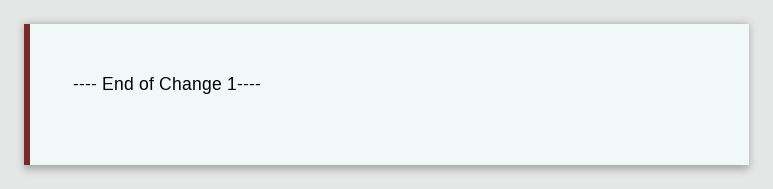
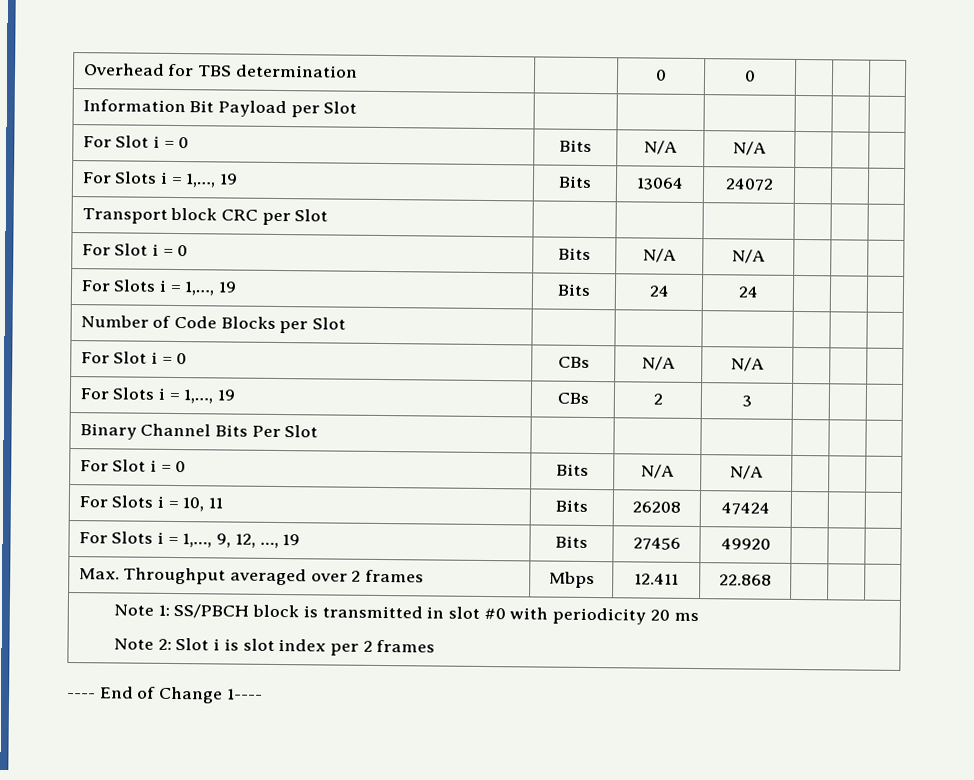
(73, 86) none -> [83,63,358,78] [655,69,667,81] [744,70,756,82] [82,99,358,118] [82,135,190,149] [559,139,592,152] [644,140,678,155] [733,141,767,156] [81,171,239,188] [558,175,592,188] [636,177,684,190] [724,178,774,191] [81,207,329,226] [81,243,189,257] [558,247,591,260] [643,248,677,263] [732,249,766,264] [80,279,238,296] [557,283,591,296] [648,285,670,297] [737,286,759,298] [80,315,347,334] [80,351,188,365] [557,356,590,368] [642,356,676,371] [731,357,765,372] [79,387,236,404] [556,392,589,404] [652,393,663,405] [741,395,752,407] [79,423,319,440] [79,459,187,473] [556,463,589,476] [641,464,675,479] [730,465,764,480] [78,495,224,512] [555,499,588,512] [632,501,681,513] [721,502,770,515] [78,531,301,549] [555,535,588,548] [632,537,681,550] [720,538,771,550] [78,567,425,586] [548,571,595,589] [634,573,679,585] [719,574,772,586] [113,604,699,625] [113,638,436,656] Overhead for TBS determination | | 0 | 0 | | | // Information Bit Payload per Slot | | | | | | // For Slot i = 0 | Bits | N/A | N/A | | | // For Slots i = 1,…, 19 | Bits | 13064 | 24072 | | | // Transport block CRC per Slot | | | | | | // For Slot i = 0 | Bits | N/A | N/A | | | // For Slots i = 1,…, 19 | Bits | 24 | 24 | | | // Number of Code Blocks per Slot | | | | | | // For Slot i = 0 | CBs | N/A | N/A | | | // For Slots i = 1,…, 19 | CBs | 2 | 3 | | | // Binary Channel Bits Per Slot | | | | | | // For Slot i = 0 | Bits | N/A | N/A | | | // For Slots i = 10, 11 | Bits | 26208 | 47424 | | | // For Slots i = 1,…, 9, 12, …, 19 | Bits | 27456 | 49920 | | | // Max. Throughput averaged over 2 frames | Mbps | 12.411 | 22.868 | | | // Note 1: SS/PBCH block is transmitted in slot #0 with periodicity 20 ms // Note 2: Slot i is slot index per 2 frames //

